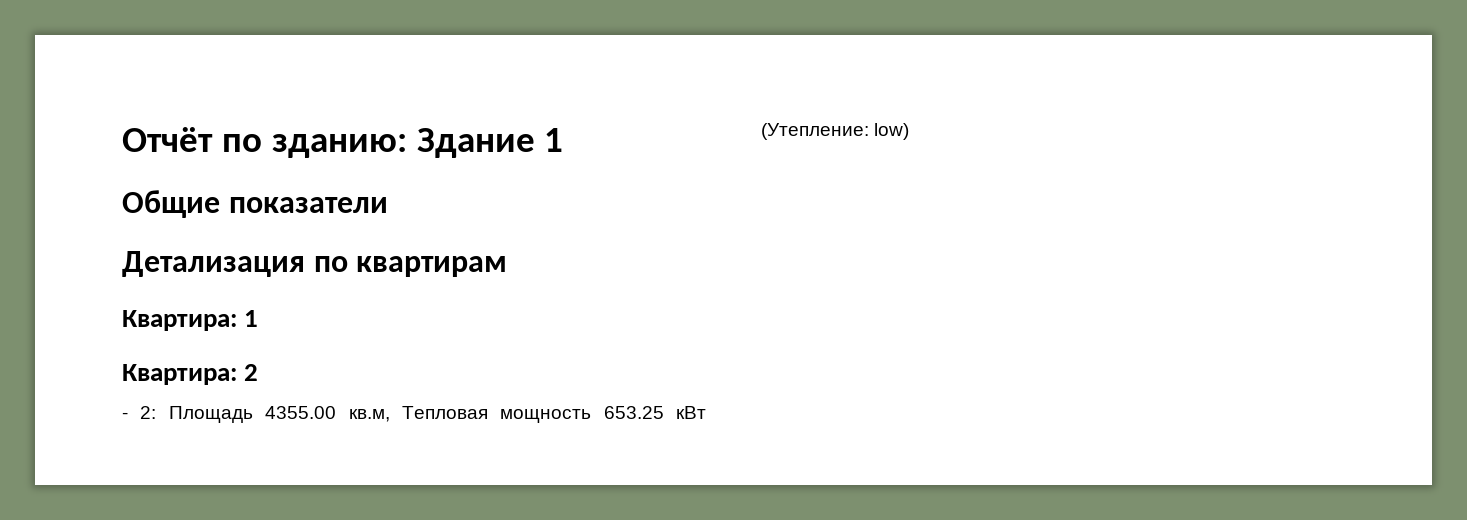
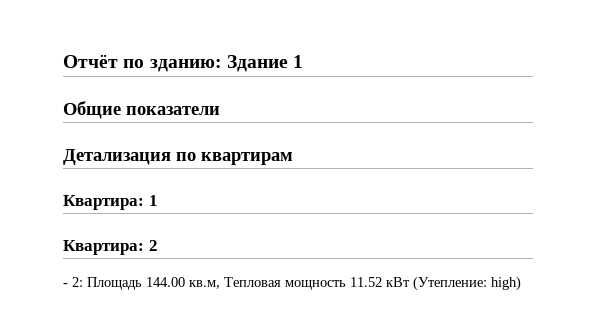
[265,406,337,419] 4355.00 -> [146,277,185,287] 144.00
[603,406,664,419] 653.25 -> [350,277,382,287] 11.52
[874,123,910,140] low) -> [491,276,521,291] high)

